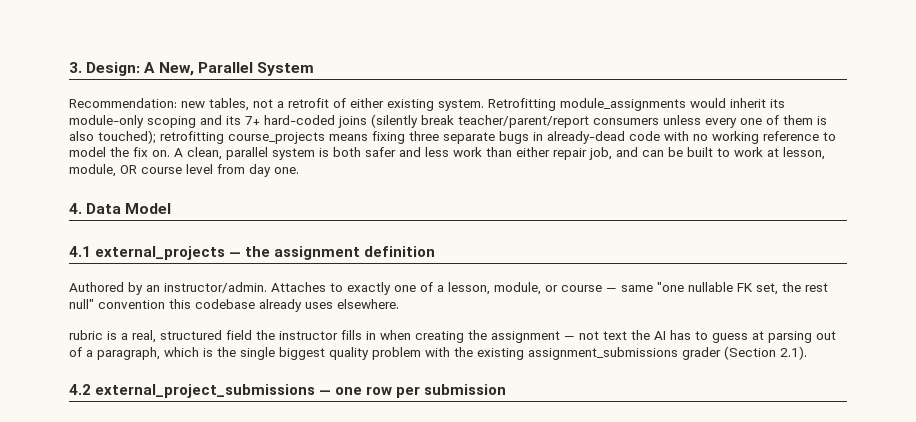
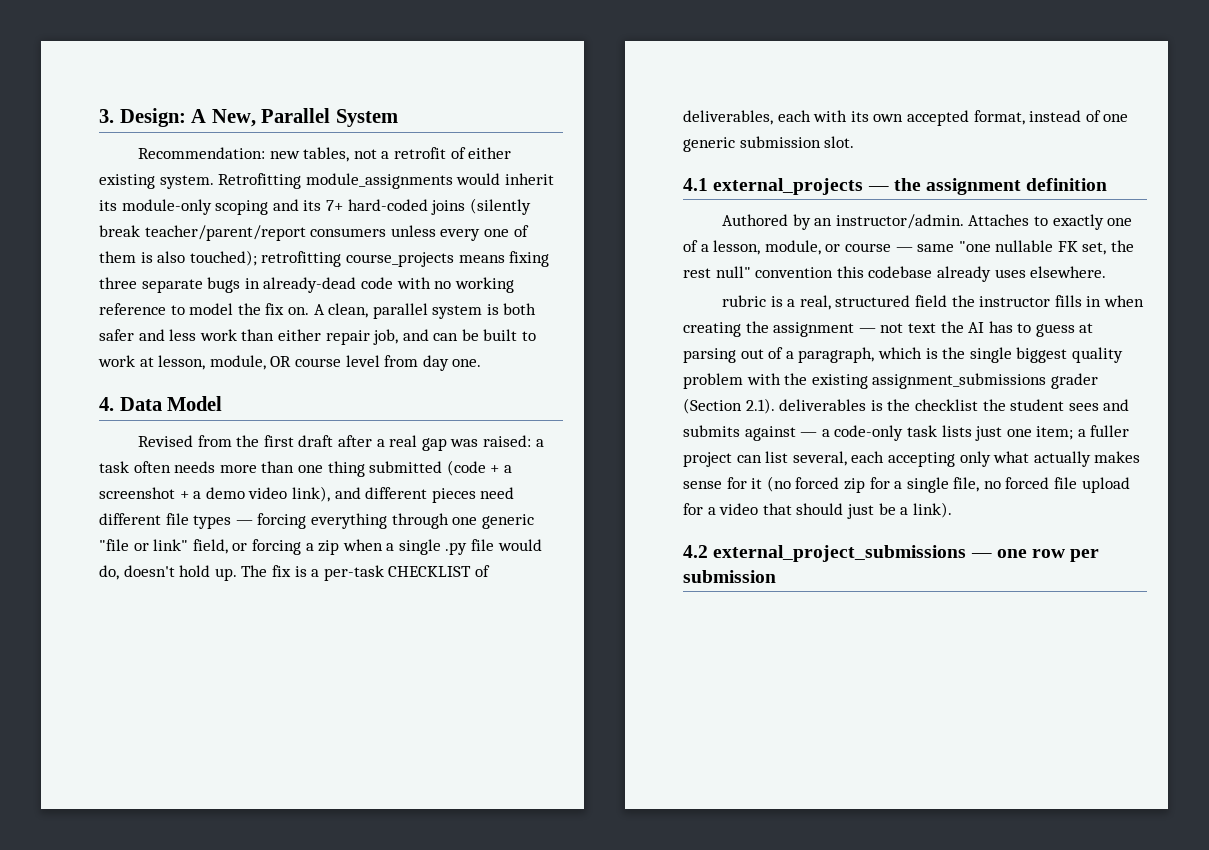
(172, 208) none -> [138,435,544,451] [99,460,512,477] [99,486,515,503] [99,513,534,529] [99,539,542,555] [99,565,490,581] [683,110,1129,126] [683,136,855,152] // Revised from the first draft after a real gap was raised: a task often needs more than one thing submitted (code + a screenshot + a demo video link), and different pieces need different file types — forcing everything through one generic "file or link" field, or forcing a zip when a single .py file would do, doesn't hold up. The fix is a per-task CHECKLIST of deliverables, each with its own accepted format, instead of one generic submission slot.
(807, 353) none -> [779,399,1130,411] [683,425,1130,441] [683,451,1141,467] [683,476,1130,493] [683,502,952,519] deliverables is the checklist the student sees and submits against — a code-only task lists just one item; a fuller project can list several, each accepting only what actually makes sense for it (no forced zip for a single file, no forced file upload for a video that should just be a link).

